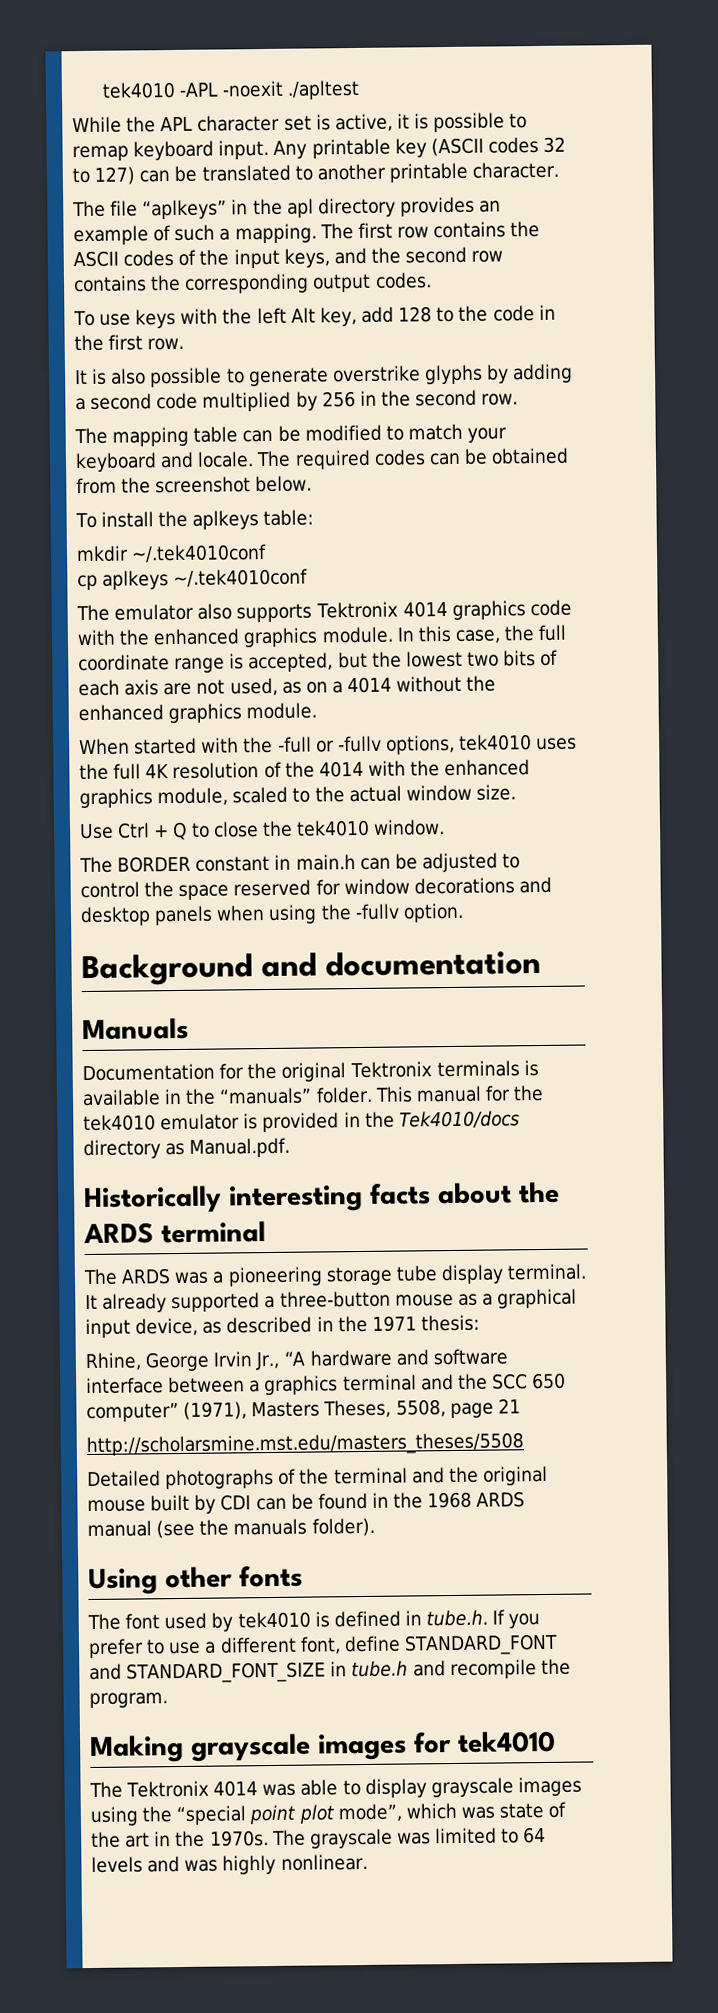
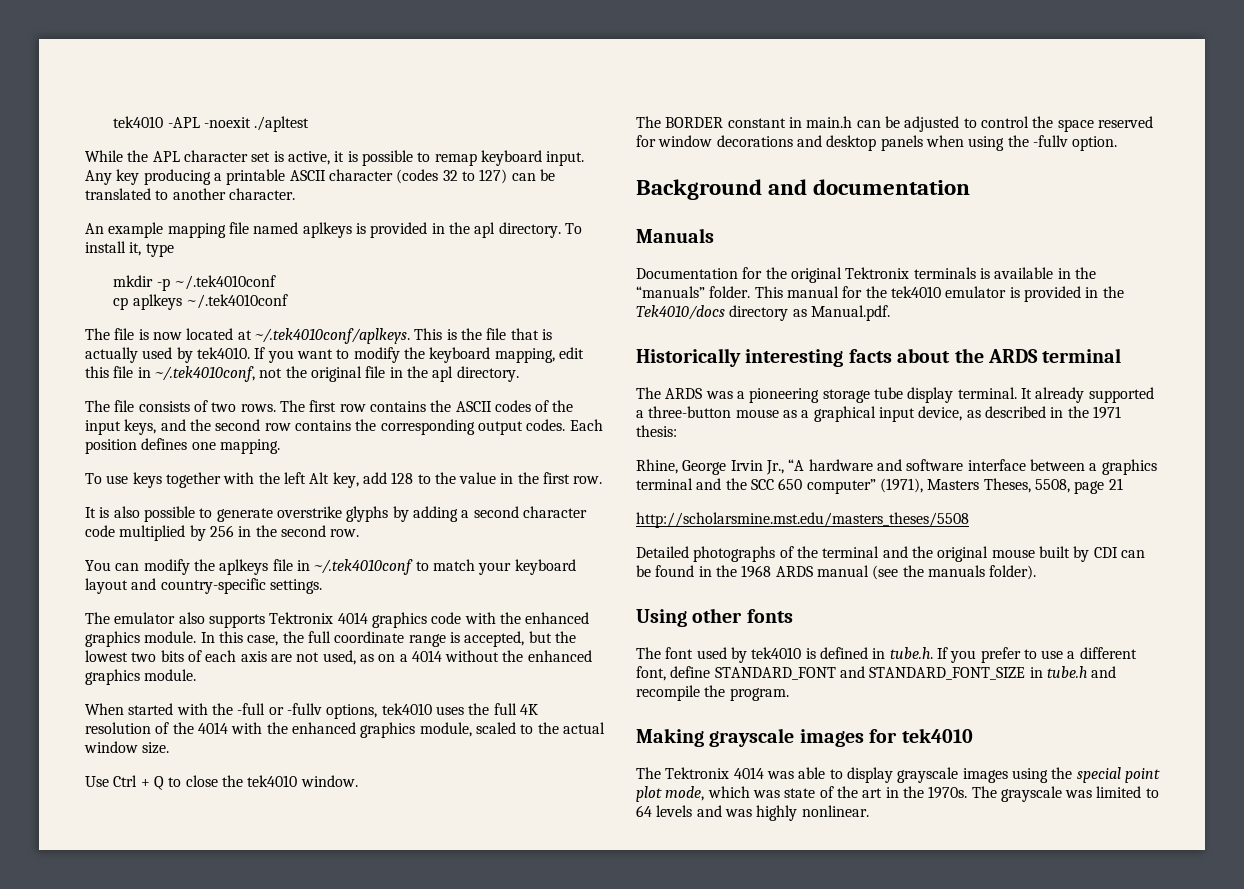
[311,136,539,159] printable key (ASCII codes -> [116,169,439,185] key producing a printable ASCII character (codes
[388,162,468,183] printable -> (226, 194) none
[72,196,502,220] [73,223,317,246] The file “aplkeys” in the apl directory provides an example of such a mapping. -> [85,222,582,238] [85,241,174,257] [113,275,276,291] [113,294,288,310] [85,328,552,344] [85,347,584,363] [85,366,519,382] [85,400,276,412] An example mapping file named aplkeys is provided in the apl directory. To install it, type // mkdir -p ~/.tek4010conf // cp aplkeys ~/.tek4010conf // The file is now located at ~/.tek4010conf/aplkeys. This is the file that is actually used by tek4010. If you want to modify the keyboard mapping, edit this file in ~/.tek4010conf, not the original file in the apl directory. // The file consists of two rows.
(432, 280) none -> [569,419,603,431] [85,438,280,454] Each position defines one mapping.
(177, 318) none -> [165,472,221,488] together
[492,305,535,322] code -> [459,472,497,484] value
(153, 401) none -> [522,506,587,518] character
[74,423,508,447] [75,447,570,473] [76,475,313,495] [75,509,315,530] [76,543,268,563] [77,568,309,591] The mapping table can be modified to match your keyboard and locale. The required codes can be obtained from the screenshot below. // To install the aplkeys table: // mkdir ~/.tek4010conf // cp aplkeys ~/.tek4010conf -> [85,559,576,575] [85,578,322,594] You can modify the aplkeys file in ~/.tek4010conf to match your keyboard layout and country-specific settings.
[176,1805,247,1826] “special -> [1076,767,1121,783] special
[337,1803,402,1823] mode”, -> [665,786,705,801] mode,

